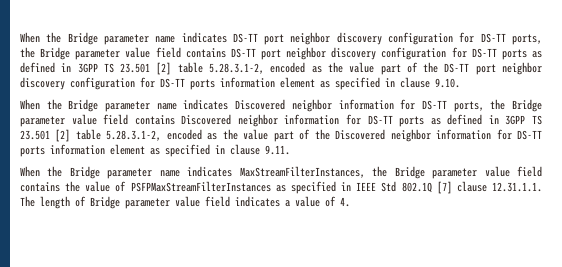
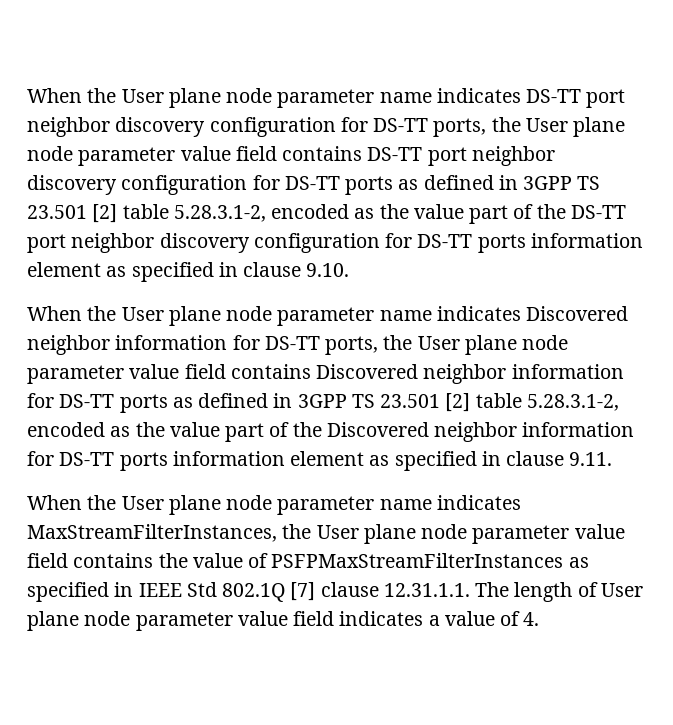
[20,32,98,45] When the Bridge -> [27,88,273,108] When the User plane node
[40,47,71,60] Bridge -> [525,117,626,137] [27,146,73,161] User plane node
[68,99,99,112] Bridge -> [121,306,273,326] User plane node
[511,99,542,112] Bridge -> [417,335,569,355] User plane node
[69,166,100,179] Bridge -> [121,495,273,515] User plane node
[394,166,425,179] Bridge -> [316,524,468,544] User plane node
[90,196,120,209] Bridge -> [600,583,643,597] [27,611,131,631] User plane node

